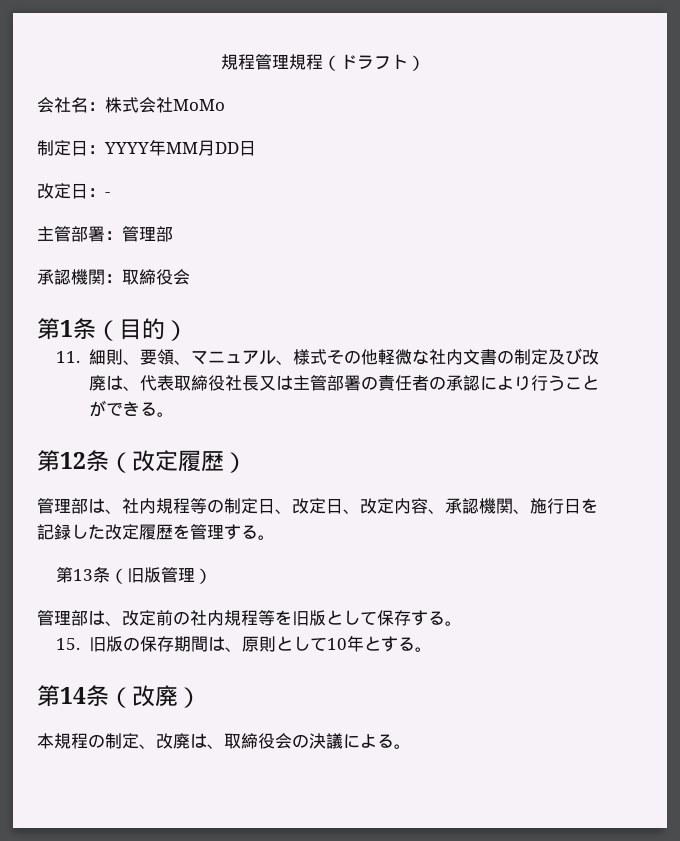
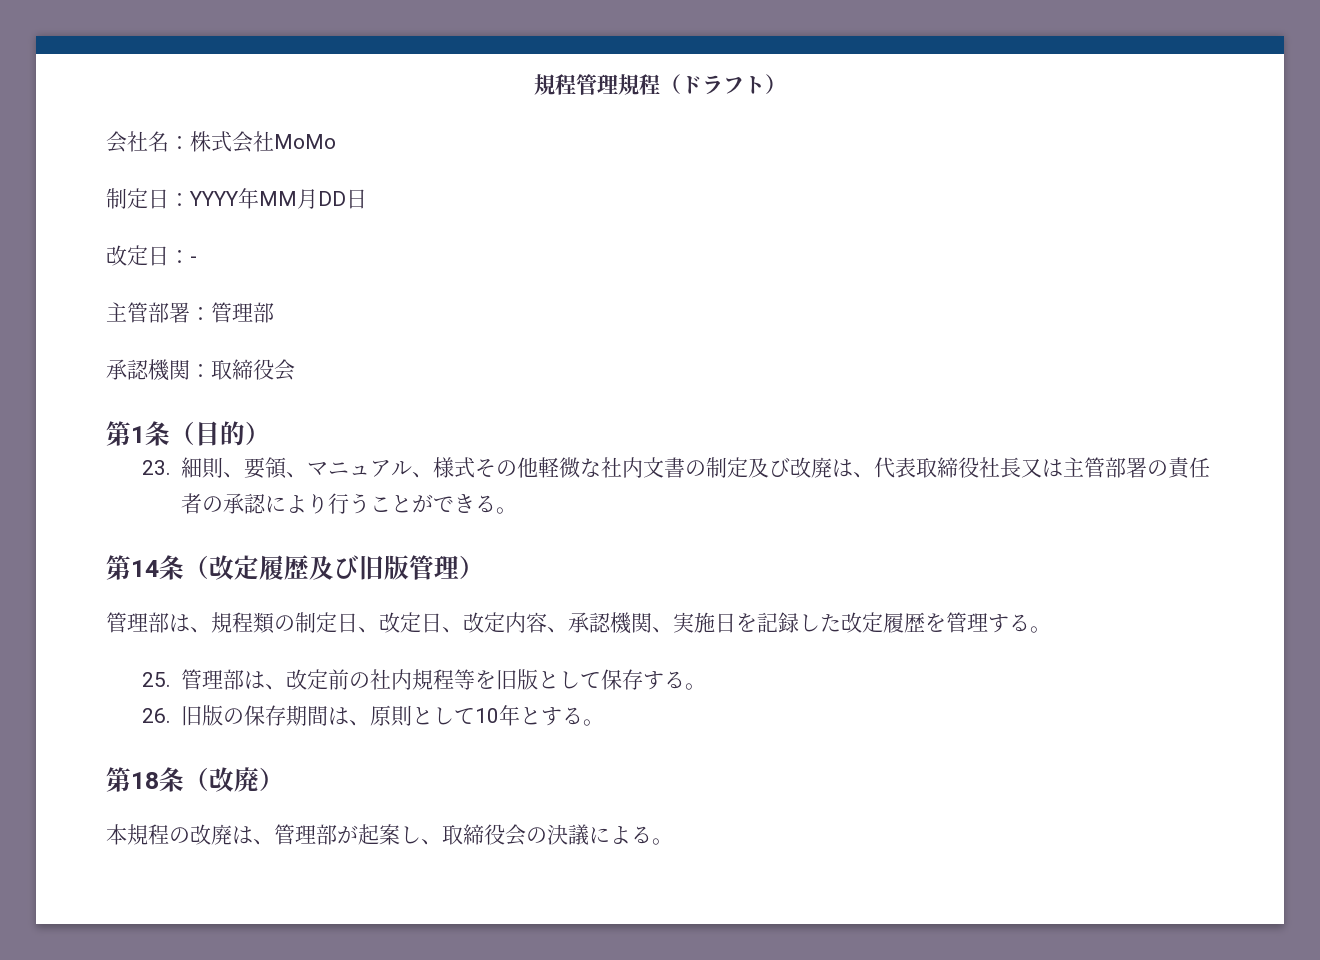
[56,351,81,363] 11. -> [141,460,171,475] 23.
[60,452,86,469] 12 -> [131,560,159,577] 14
[224,452,247,473] [37,498,207,514] ） // 管理部は、社内規程等 -> [309,555,484,580] [106,612,275,634] 及び旧版管理） // 管理部は、規程類
[530,498,564,514] 施行 -> [673,612,715,633] 実施
[56,567,213,584] 第13条（旧版管理） // -> [141,672,171,687] 25.
[56,638,81,650] 15. -> [141,708,171,723] 26.
[60,687,86,704] 14 -> [131,772,159,789] 18
[105,733,224,749] 制定、改廃は、 -> [190,824,442,845] 改廃は、管理部が起案し、

